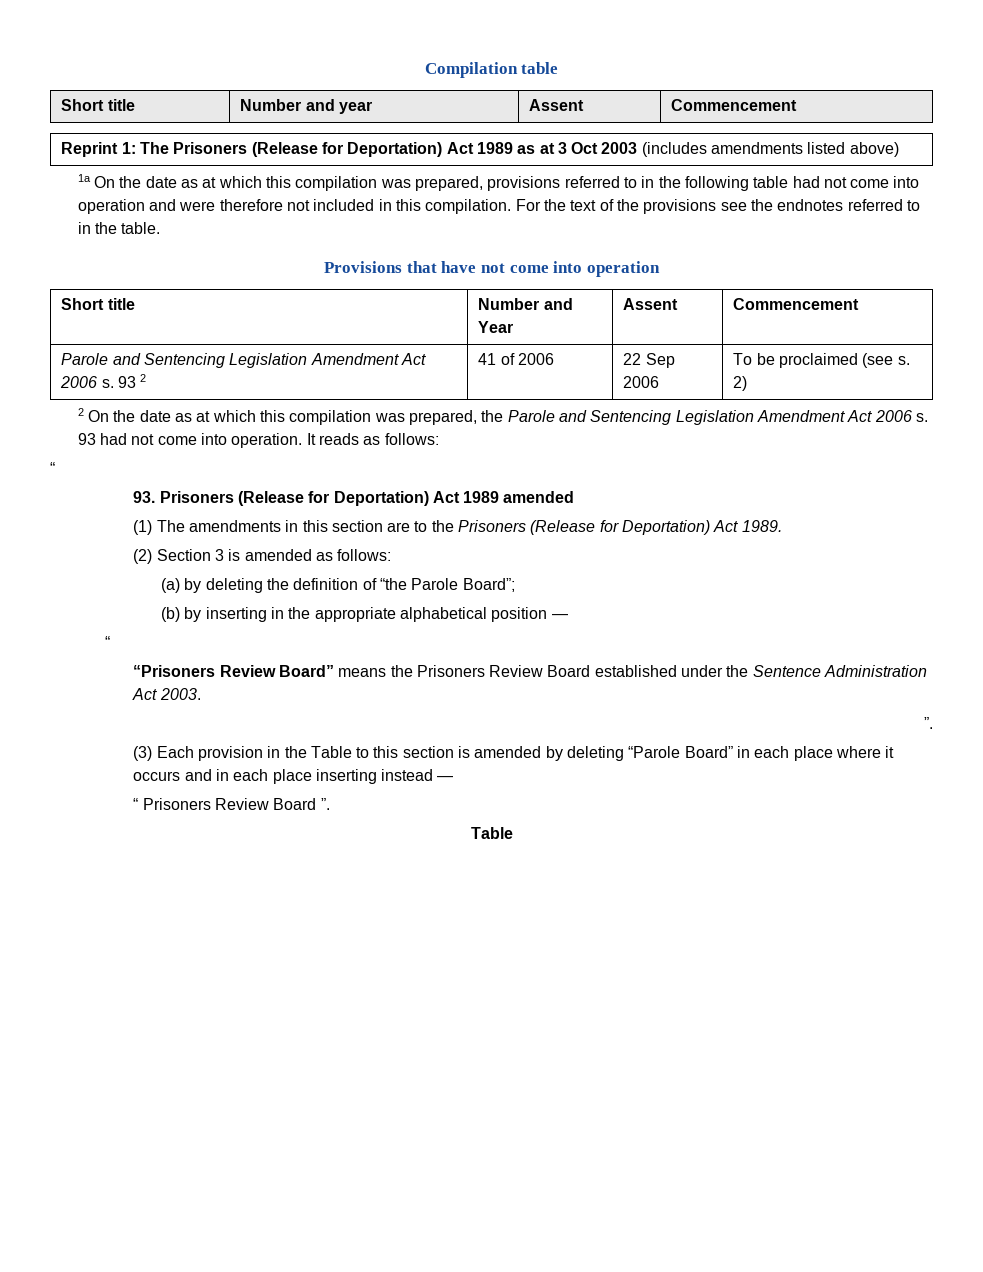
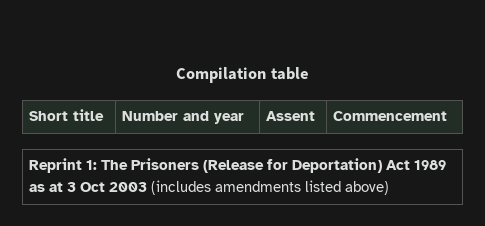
[77,174,920,191] [77,199,920,214] [77,222,161,234] [324,261,660,277] [61,298,135,310] [478,298,573,310] [478,321,514,333] [623,298,679,310] [733,298,860,310] [61,353,426,368] [60,374,147,388] [478,353,554,365] [623,353,675,368] [623,376,660,388] [733,353,910,368] [733,376,748,391] [77,408,928,425] [77,433,439,448] [50,462,55,474] [133,491,575,506] [133,520,782,535] [133,549,392,564] [160,578,515,593] [160,607,568,622] [105,636,111,648] [133,665,928,677] [132,688,201,700] [924,717,933,729] [133,746,895,761] [133,769,454,784] [133,798,330,810] [470,827,513,839] // 1a On the date as at which this compilation was prepared, provisions referred to in the following table had not come into operation and were therefore not included in this compilation. For the text of the provisions see the endnotes referred to in the table. // Provisions that have not come into operation // Short title | Number and Year | Assent | Commencement // Parole and Sentencing Legislation Amendment Act 2006 s. 93 2 | 41 of 2006 | 22 Sep 2006 | To be proclaimed (see s. 2) // 2 On the date as at which this compilation was prepared, the Parole and Sentencing Legislation Amendment Act 2006 s. 93 had not come into operation. It reads as follows: // “ // 93. Prisoners (Release for Deportation) Act 1989 amended // (1) The amendments in this section are to the Prisoners (Release for Deportation) Act 1989. // (2) Section 3 is amended as follows: // (a) by deleting the definition of “the Parole Board”; // (b) by inserting in the appropriate alphabetical position — // “ // “Prisoners Review Board” means the Prisoners Review Board established under the Sentence Administration Act 2003. // ”. // (3) Each provision in the Table to this section is amended by deleting “Parole Board” in each place where it occurs and in each place inserting instead — // “ Prisoners Review Board ”. // Table -> (390, 188) none

